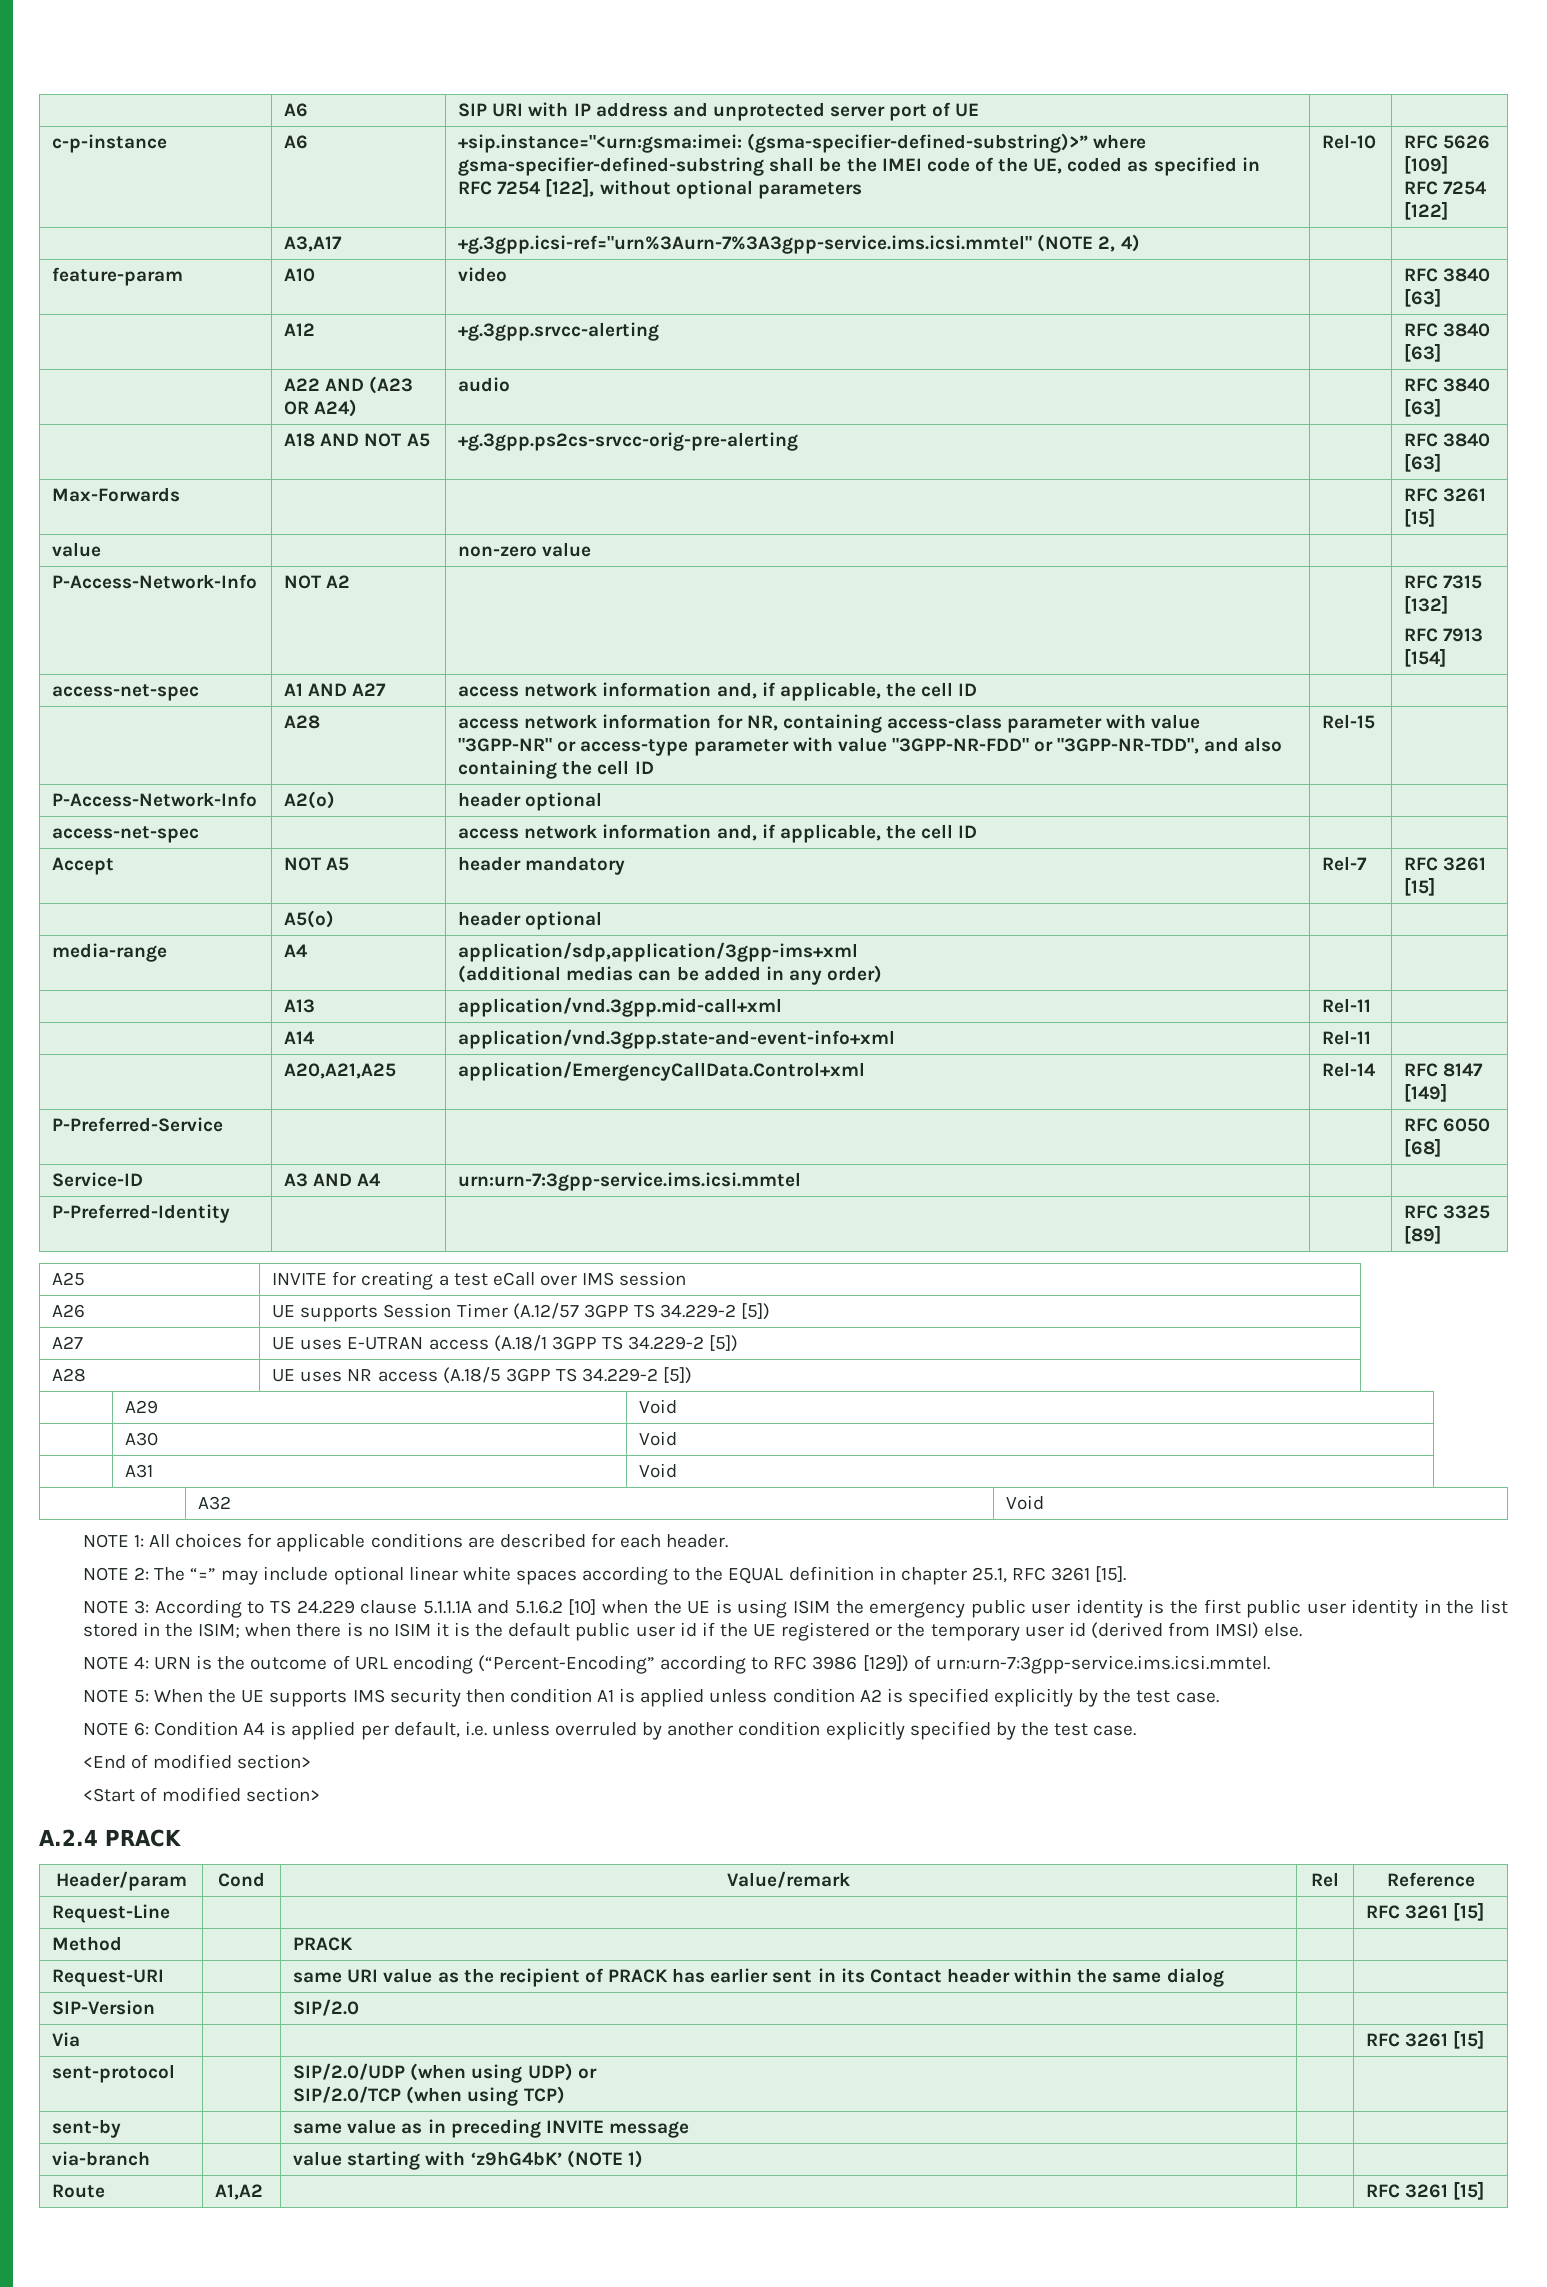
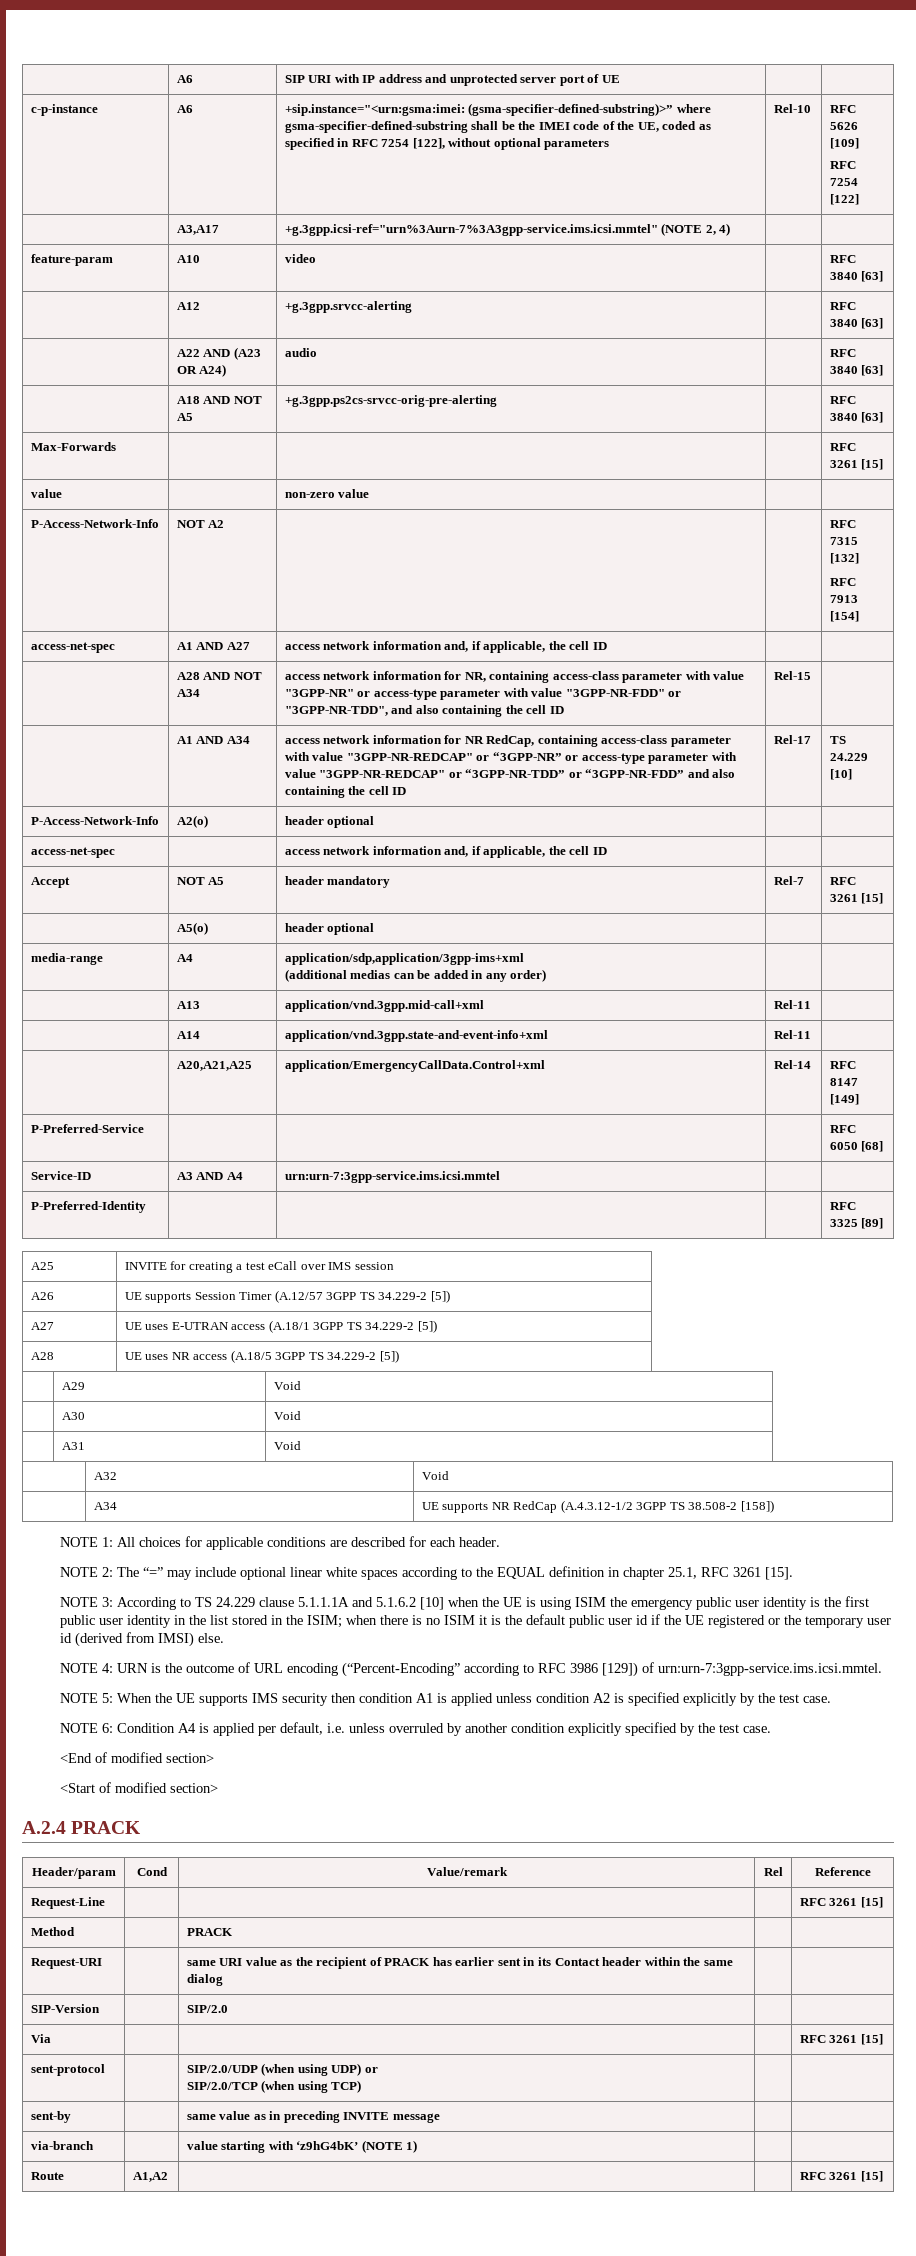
(321, 722) none -> [203,672,262,680] [176,689,200,697] AND NOT A34
(1376, 721) none -> [176,736,250,744] [284,735,731,747] [284,752,737,764] [284,769,736,778] [284,786,407,798] [773,735,811,744] [829,736,846,744] [829,753,868,761] [829,769,852,780] // | A1 AND A34 | access network information for NR RedCap, containing access-class parameter with value "3GPP-NR-REDCAP" or “3GPP-NR” or access-type parameter with value "3GPP-NR-REDCAP" or “3GPP-NR-TDD” or “3GPP-NR-FDD” and also containing the cell ID | Rel-17 | TS 24.229 [10]
(1045, 1502) none -> [93,1502,117,1510] [421,1500,774,1513] // | A34 | UE supports NR RedCap (A.4.3.12-1/2 3GPP TS 38.508-2 [158])

